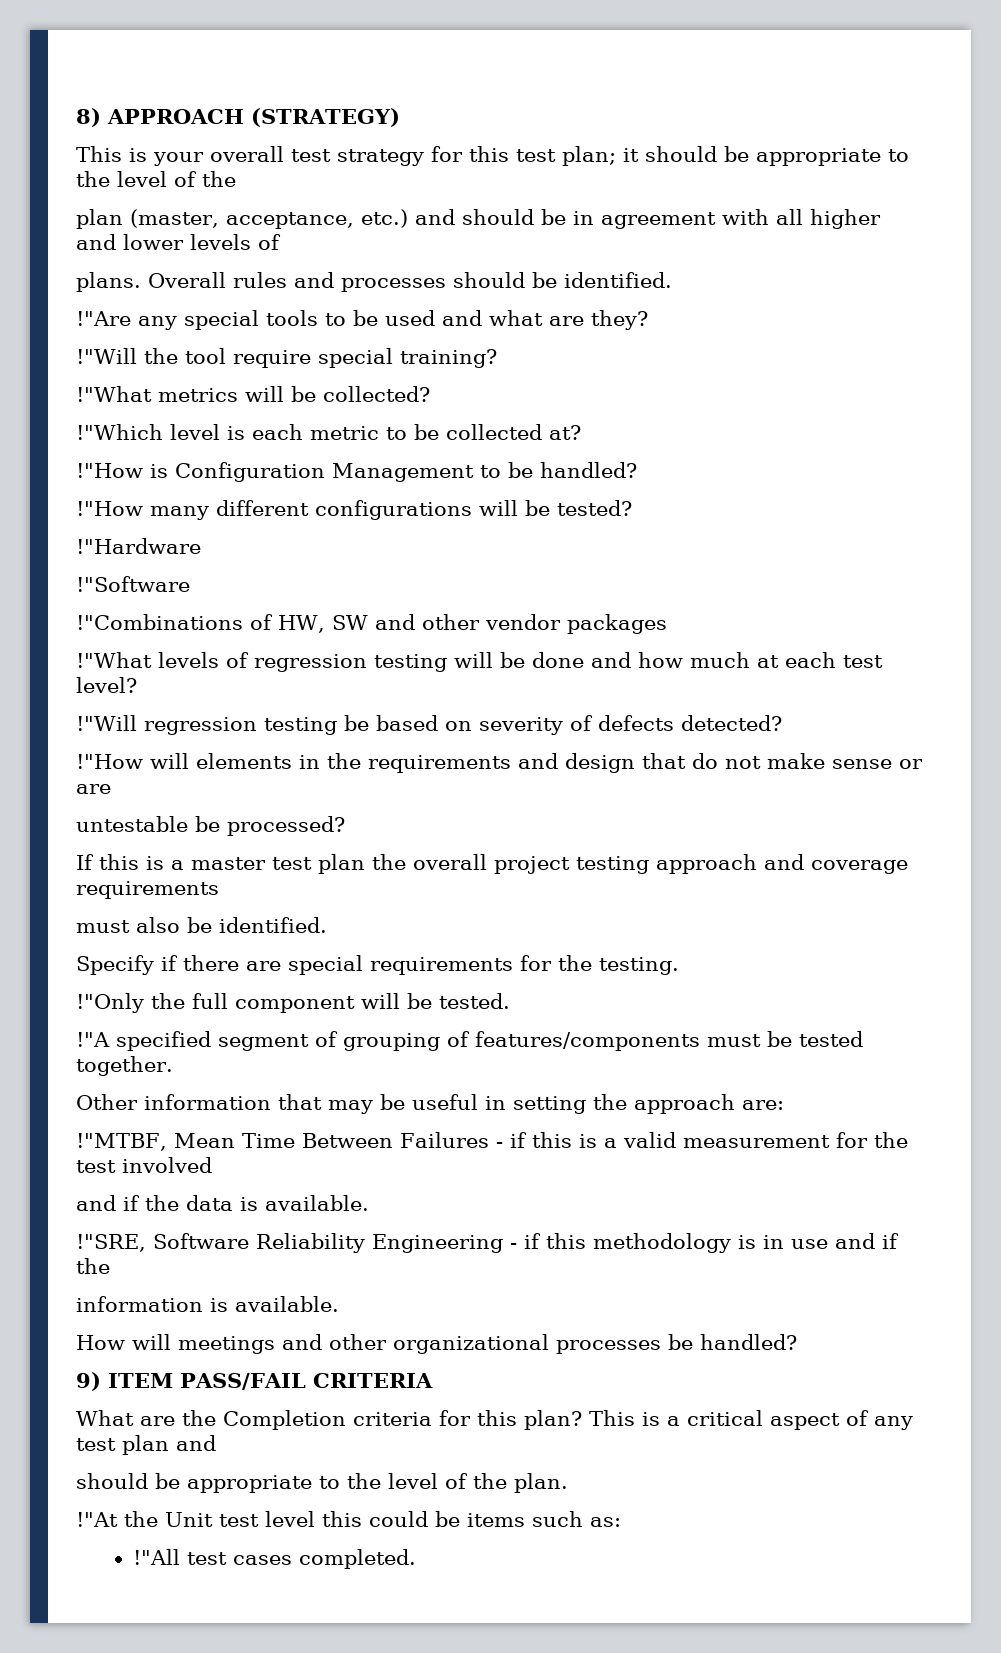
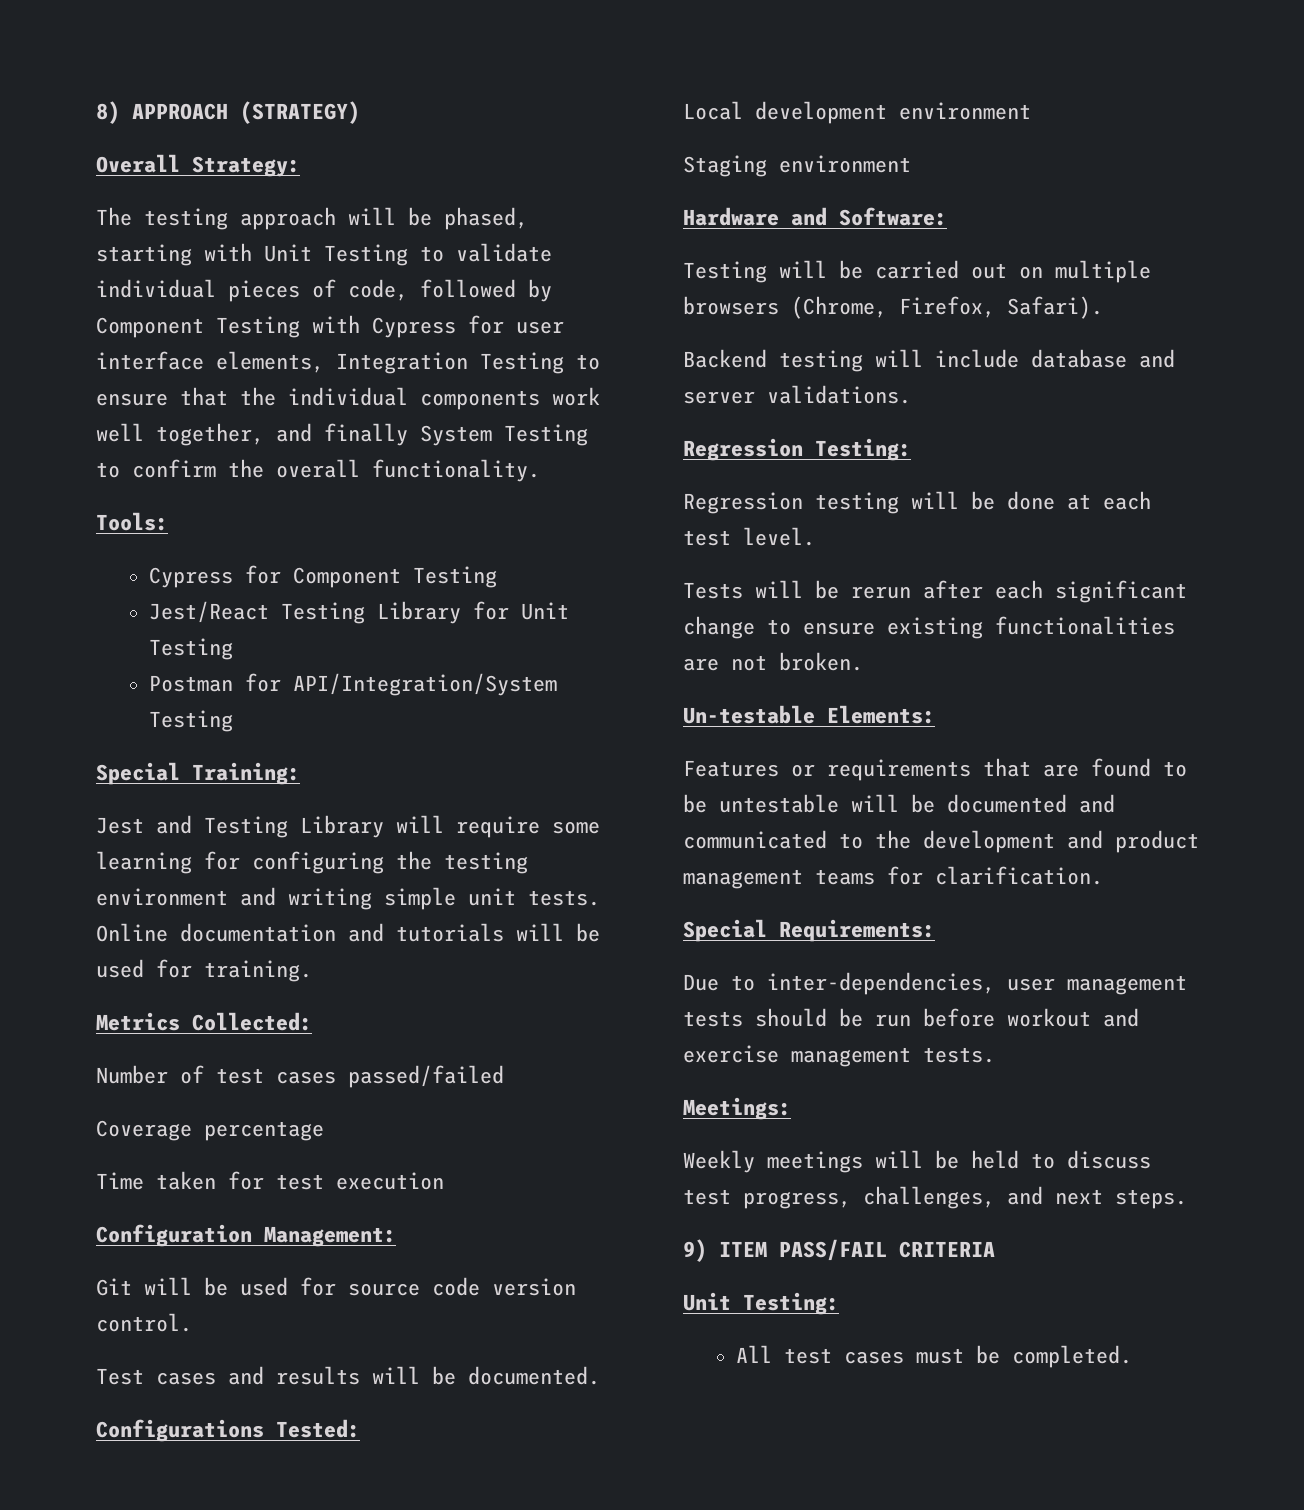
[76,146,909,166] [76,171,236,187] [76,209,881,229] [76,234,281,250] [76,272,672,292] [76,310,648,330] [76,348,497,368] [76,386,430,402] [76,424,581,440] [76,462,637,482] [76,500,632,520] [76,538,201,554] [76,576,190,592] [76,614,667,634] [76,652,883,672] [76,677,137,693] [76,715,782,735] [76,753,923,773] [76,784,111,794] [76,816,345,836] [76,854,908,874] [76,881,219,899] [76,917,327,933] [76,955,679,975] [76,993,510,1013] [76,1031,863,1051] [76,1056,173,1076] [76,1094,784,1114] [76,1132,908,1151] [76,1157,212,1173] [76,1195,369,1211] [76,1233,899,1253] [76,1258,110,1274] [76,1296,339,1312] [76,1334,797,1354] [76,1372,433,1391] [76,1410,913,1430] [76,1435,216,1455] [76,1473,568,1493] [76,1511,621,1527] [133,1549,293,1565] This is your overall test strategy for this test plan; it should be appropriate to the level of the // plan (master, acceptance, etc.) and should be in agreement with all higher and lower levels of // plans. Overall rules and processes should be identified. // !"Are any special tools to be used and what are they? // !"Will the tool require special training? // !"What metrics will be collected? // !"Which level is each metric to be collected at? // !"How is Configuration Management to be handled? // !"How many different configurations will be tested? // !"Hardware // !"Software // !"Combinations of HW, SW and other vendor packages // !"What levels of regression testing will be done and how much at each test level? // !"Will regression testing be based on severity of defects detected? // !"How will elements in the requirements and design that do not make sense or are // untestable be processed? // If this is a master test plan the overall project testing approach and coverage requirements // must also be identified. // Specify if there are special requirements for the testing. // !"Only the full component will be tested. // !"A specified segment of grouping of features/components must be tested together. // Other information that may be useful in setting the approach are: // !"MTBF, Mean Time Between Failures - if this is a valid measurement for the test involved // and if the data is available. // !"SRE, Software Reliability Engineering - if this methodology is in use and if the // information is available. // How will meetings and other organizational processes be handled? // 9) ITEM PASS/FAIL CRITERIA // What are the Completion criteria for this plan? This is a critical aspect of any test plan and // should be appropriate to the level of the plan. // !"At the Unit test level this could be items such as: // !"All test cases -> [96,154,300,177] [96,207,528,230] [96,243,552,266] [96,279,552,302] [96,315,564,338] [96,351,600,374] [96,387,600,410] [96,423,588,446] [96,459,540,482] [96,512,168,531] [149,565,498,588] [149,601,570,624] [149,638,234,660] [149,673,558,696] [149,710,234,732] [96,762,300,785] [96,815,600,838] [96,851,528,874] [96,887,600,910] [96,923,600,942] [96,959,312,982] [96,1012,312,1031] [96,1065,504,1088] [96,1120,324,1141] [96,1171,444,1190] [96,1224,396,1247] [96,1277,576,1296] [96,1313,192,1332] [96,1366,600,1385] [96,1419,360,1442] [683,101,1031,124] [683,155,911,177] [683,207,947,226] [683,260,1151,283] [683,296,1103,319] [683,349,1175,372] [683,385,911,404] [683,438,911,461] [683,491,1151,514] [683,527,815,546] [683,580,1187,603] [683,616,1175,639] [683,652,863,671] [683,705,935,724] [683,758,1187,781] [683,794,1115,813] [683,830,1199,853] [683,866,1103,889] [683,919,935,942] [683,972,1187,995] [683,1008,1139,1027] [683,1045,995,1067] [683,1097,791,1120] [683,1150,1151,1173] [683,1186,1187,1209] [683,1239,995,1262] [683,1292,839,1315] [736,1345,1001,1364] Overall Strategy: // The testing approach will be phased, starting with Unit Testing to validate individual pieces of code, followed by Component Testing with Cypress for user interface elements, Integration Testing to ensure that the individual components work well together, and finally System Testing to confirm the overall functionality. // Tools: // Cypress for Component Testing // Jest/React Testing Library for Unit Testing // Postman for API/Integration/System Testing // Special Training: // Jest and Testing Library will require some learning for configuring the testing environment and writing simple unit tests. Online documentation and tutorials will be used for training. // Metrics Collected: // Number of test cases passed/failed // Coverage percentage // Time taken for test execution // Configuration Management: // Git will be used for source code version control. // Test cases and results will be documented. // Configurations Tested: // Local development environment // Staging environment // Hardware and Software: // Testing will be carried out on multiple browsers (Chrome, Firefox, Safari). // Backend testing will include database and server validations. // Regression Testing: // Regression testing will be done at each test level. // Tests will be rerun after each significant change to ensure existing functionalities are not broken. // Un-testable Elements: // Features or requirements that are found to be untestable will be documented and communicated to the development and product management teams for clarification. // Special Requirements: // Due to inter-dependencies, user management tests should be run before workout and exercise management tests. // Meetings: // Weekly meetings will be held to discuss test progress, challenges, and next steps. // 9) ITEM PASS/FAIL CRITERIA // Unit Testing: // All test cases must be

